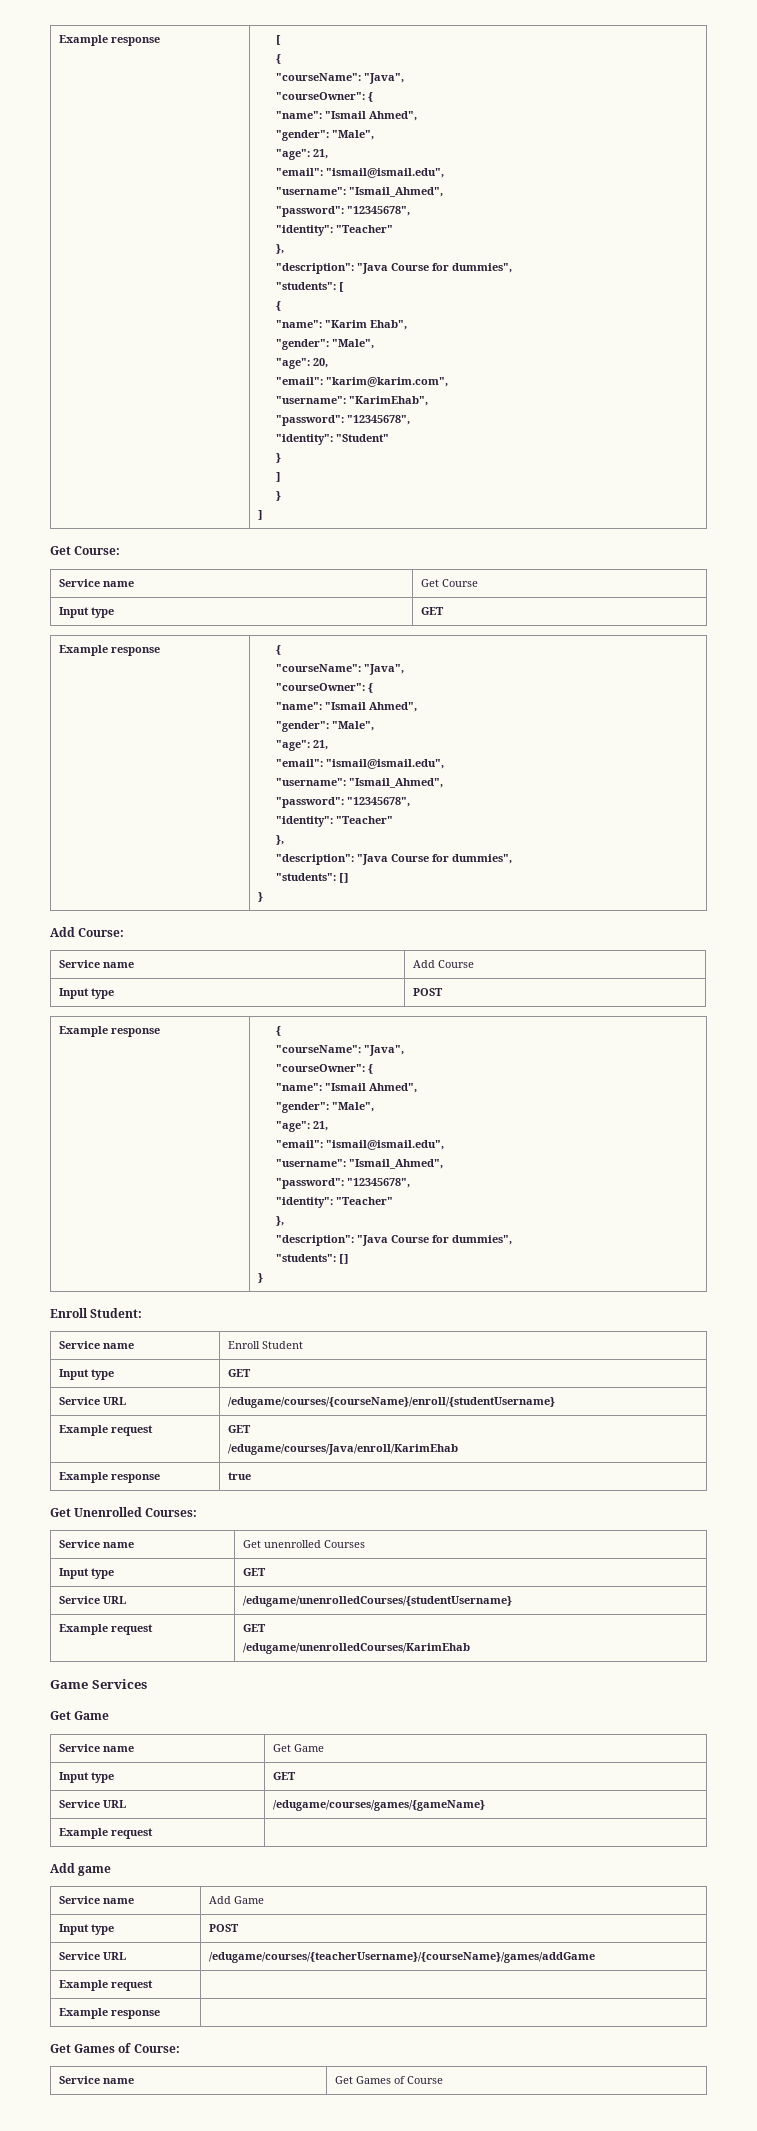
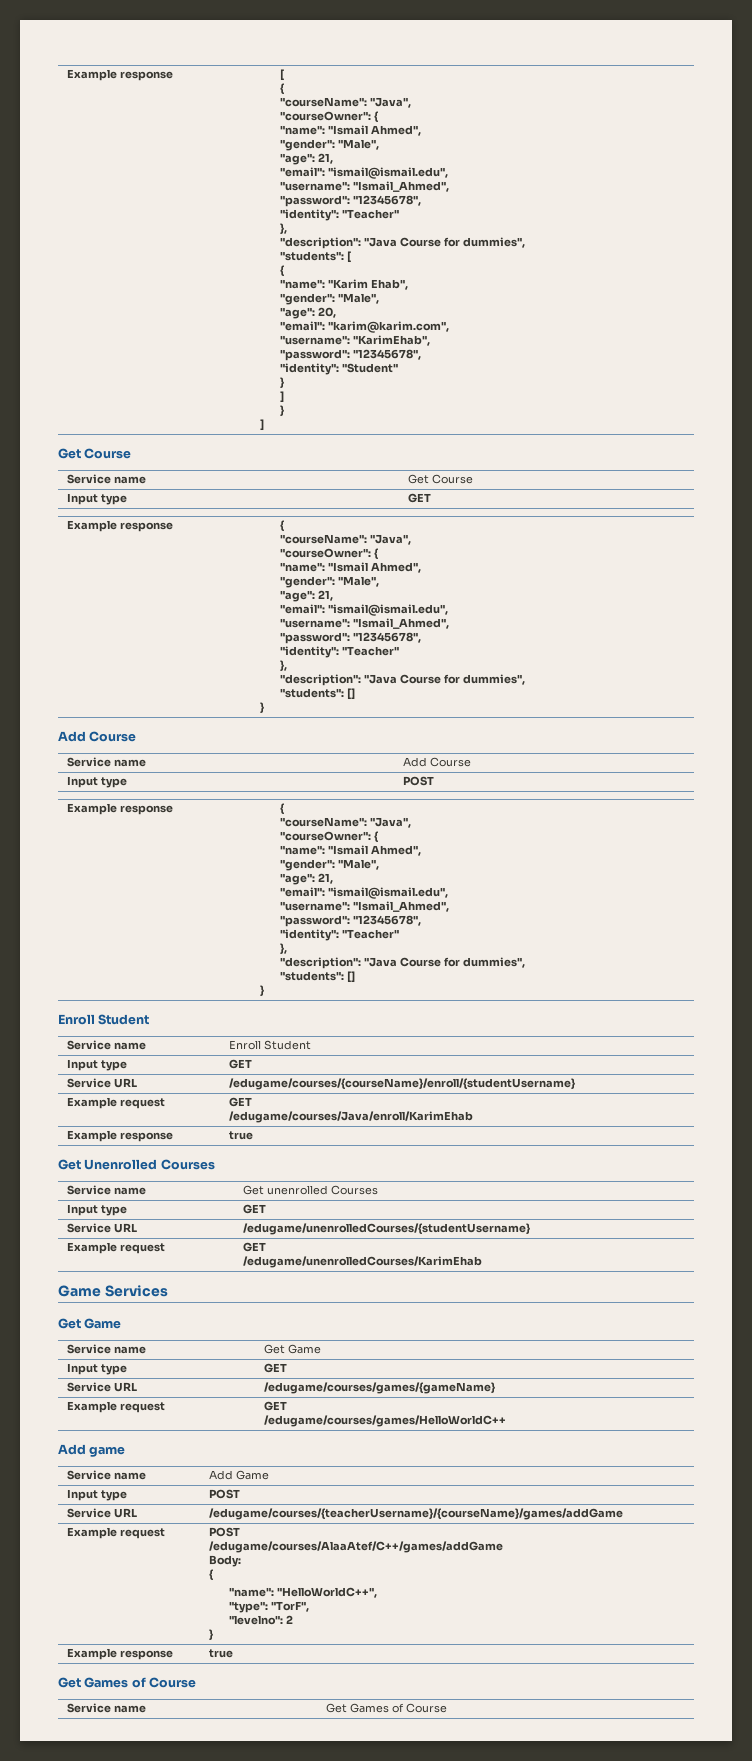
[74,546,121,555] Course: -> [84,448,132,459] Course
[78,928,125,937] Course: -> [89,731,137,742] Course
[90,1308,143,1318] Student: -> [98,1014,150,1025] Student
[145,1508,198,1517] Courses: -> [160,1159,215,1170] Courses
(153, 1833) none -> [263,1401,287,1411] [263,1415,506,1427] GET // /edugame/courses/games/HelloWorldC++
[58,2008,160,2019] [50,2043,180,2053] // Example response | // Get Games of Course: -> [208,1527,240,1537] [208,1541,503,1553] [208,1555,241,1567] [208,1569,213,1581] [228,1587,377,1598] [228,1601,309,1613] [228,1615,293,1625] [208,1629,213,1641] [66,1648,173,1660] [208,1649,233,1658] [58,1677,197,1688] POST // /edugame/courses/AlaaAtef/C++/games/addGame // Body: // { // "name": "HelloWorldC++", // "type": "TorF", // "levelno": 2 // } // Example response | true // Get Games of Course

